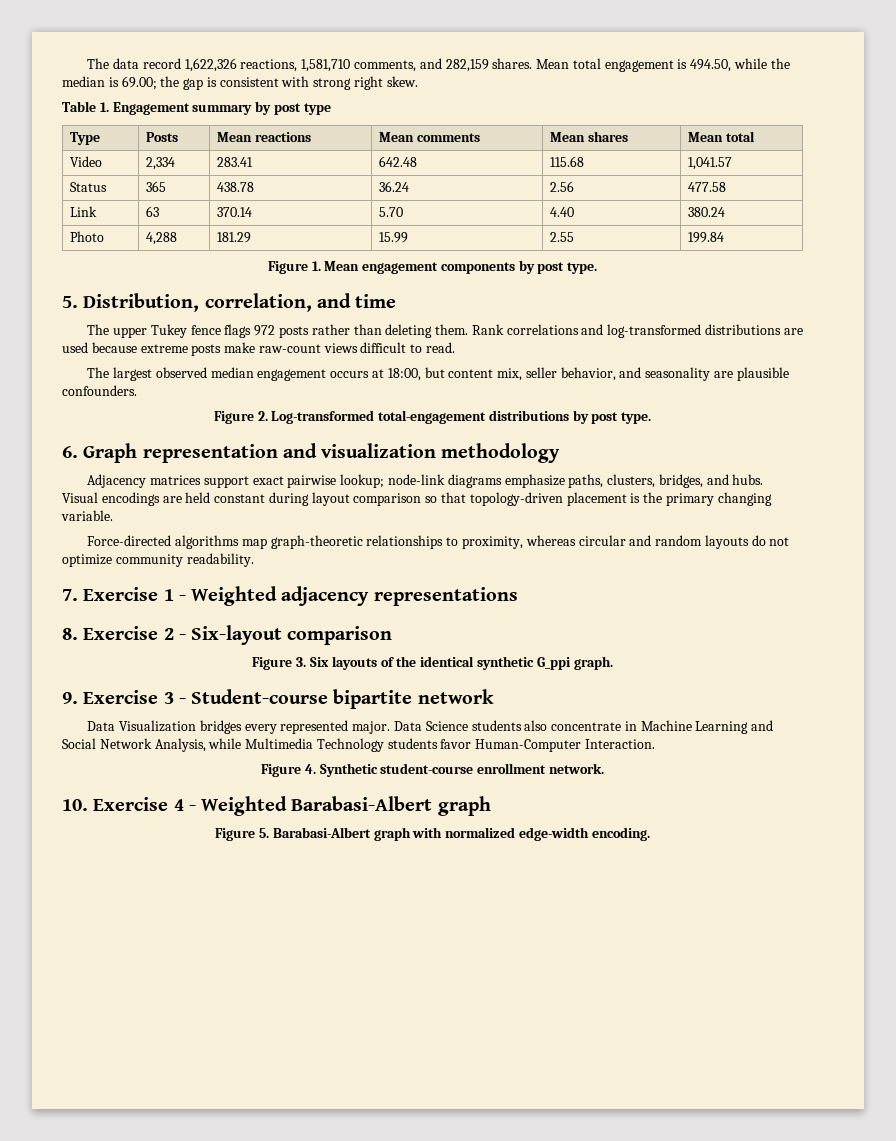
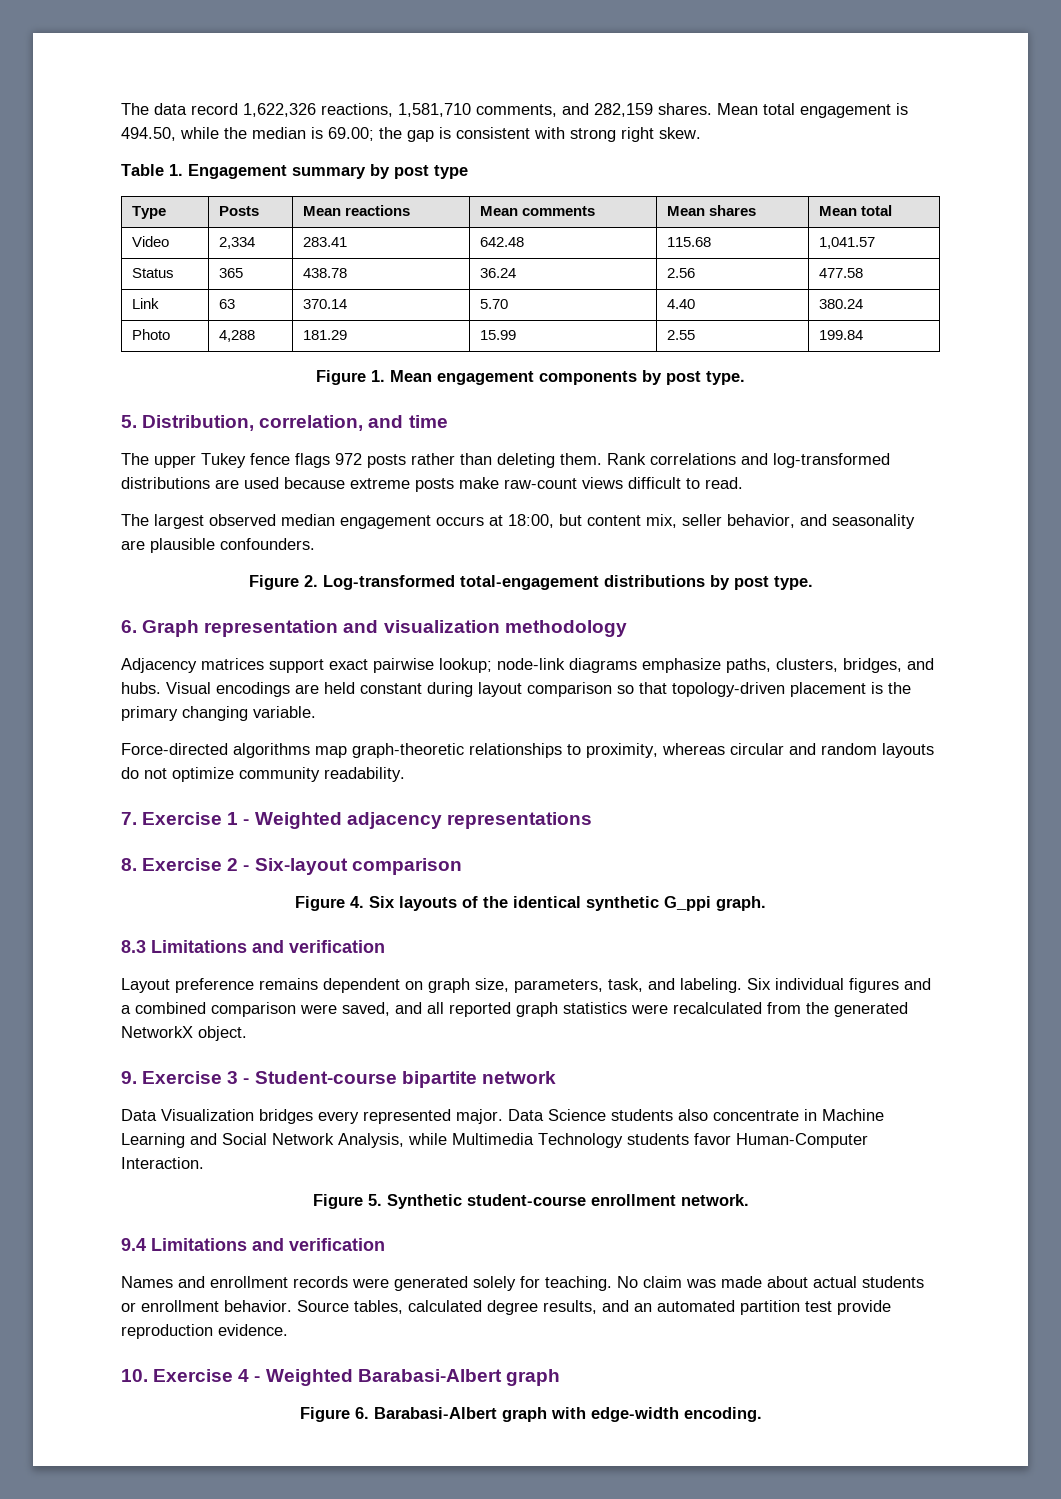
[296,657,307,667] 3. -> [350,896,364,908] 4.
(613, 663) none -> [121,940,385,953] [121,978,931,993] [121,1002,908,1017] [121,1026,247,1041] // 8.3 Limitations and verification // Layout preference remains dependent on graph size, parameters, task, and labeling. Six individual figures and a combined comparison were saved, and all reported graph statistics were recalculated from the generated NetworkX object.
[304,764,316,774] 4. -> [367,1194,382,1206] 5.
(604, 768) none -> [121,1238,385,1251] [121,1276,924,1291] [121,1300,891,1315] [121,1324,288,1339] // 9.4 Limitations and verification // Names and enrollment records were generated solely for teaching. No claim was made about actual students or enrollment behavior. Source tables, calculated degree results, and an automated partition test provide reproduction evidence.
[259,828,270,838] 5. -> [354,1407,369,1419] 6.
[445,827,516,838] normalized -> (586, 1413) none

